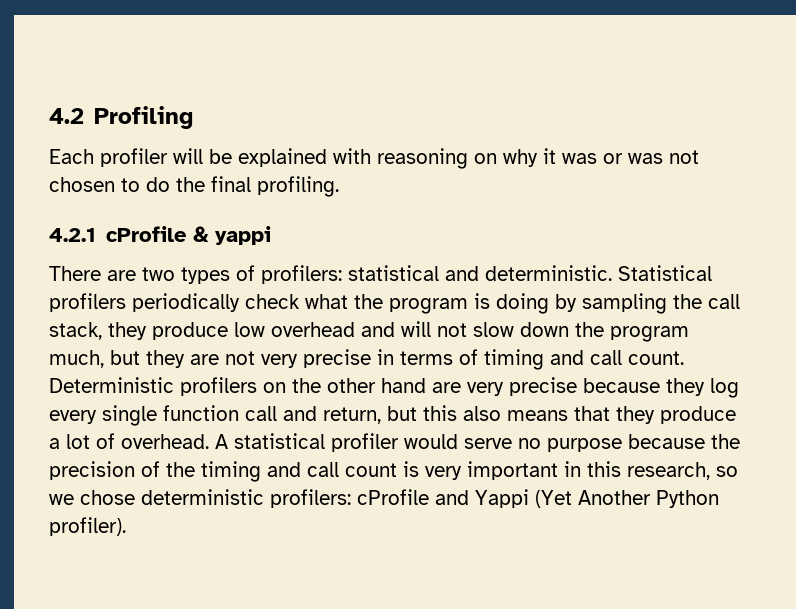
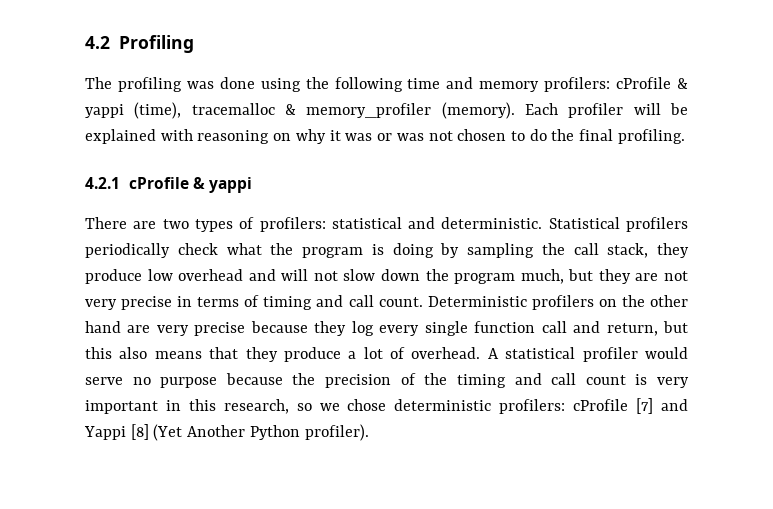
(194, 117) none -> [85,77,688,92] [85,102,515,119] The profiling was done using the following time and memory profilers: cProfile & yappi (time), tracemalloc & memory_profiler (memory).
(429, 497) none -> [636,398,654,414] [7]
(529, 498) none -> [130,424,149,440] [8]

